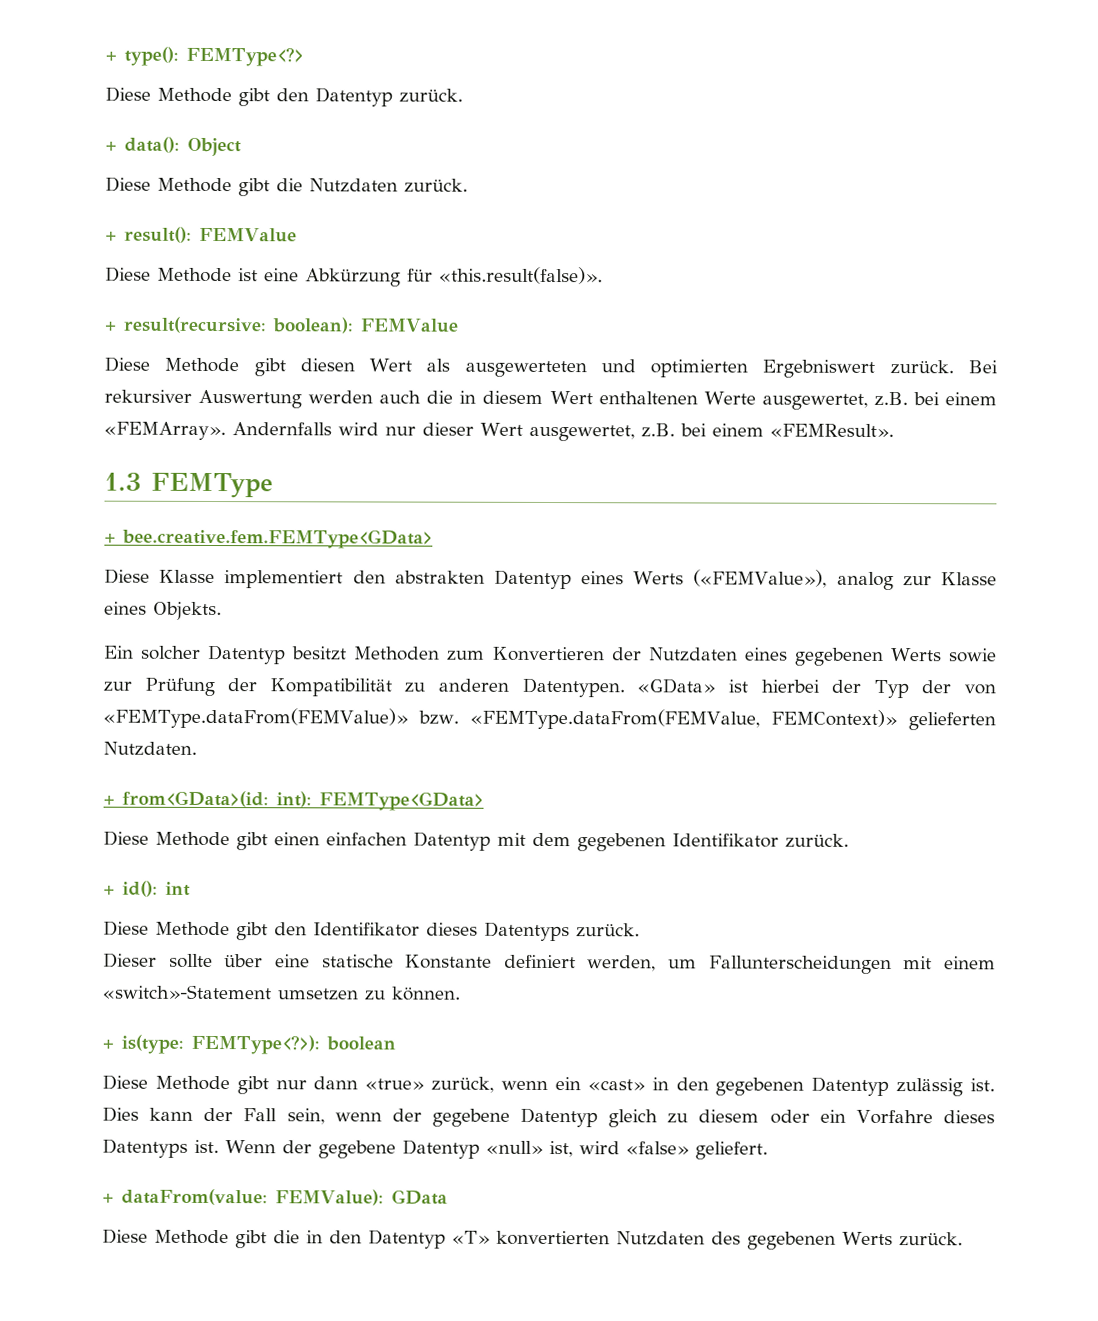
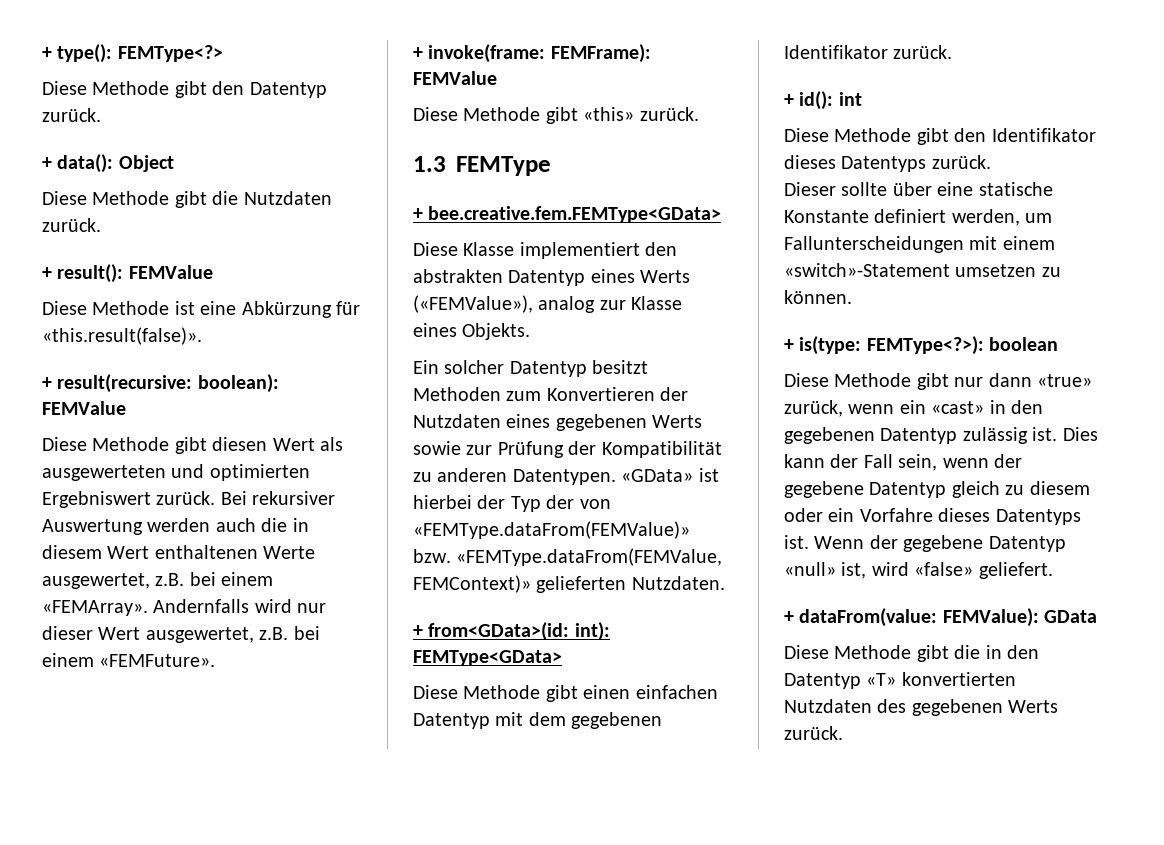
[769,423,894,438] «FEMResult». -> [99,654,216,667] [413,44,651,63] [413,71,497,85] [413,107,699,124] «FEMFuture». // + invoke(frame: FEMFrame): FEMValue // Diese Methode gibt «this» zurück.

